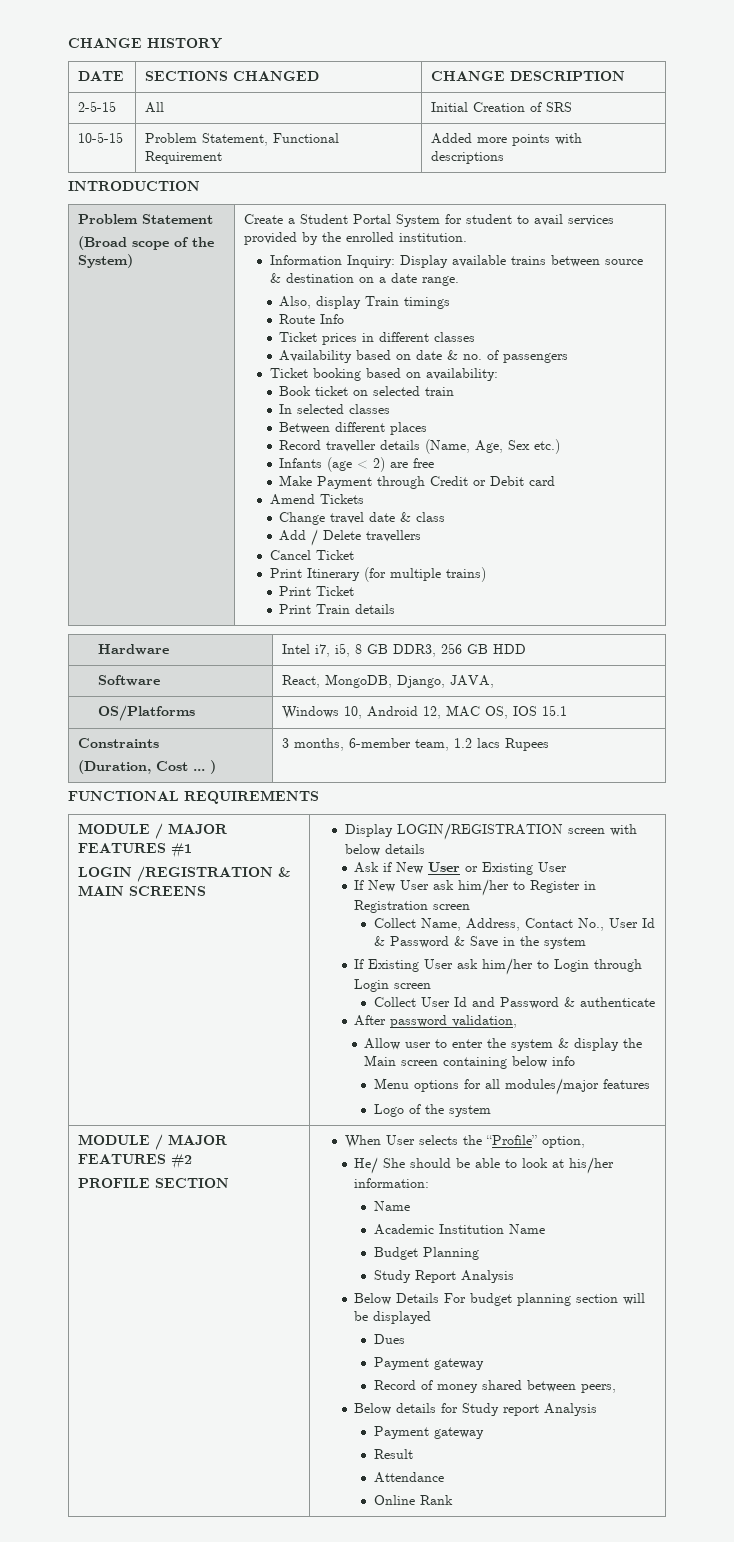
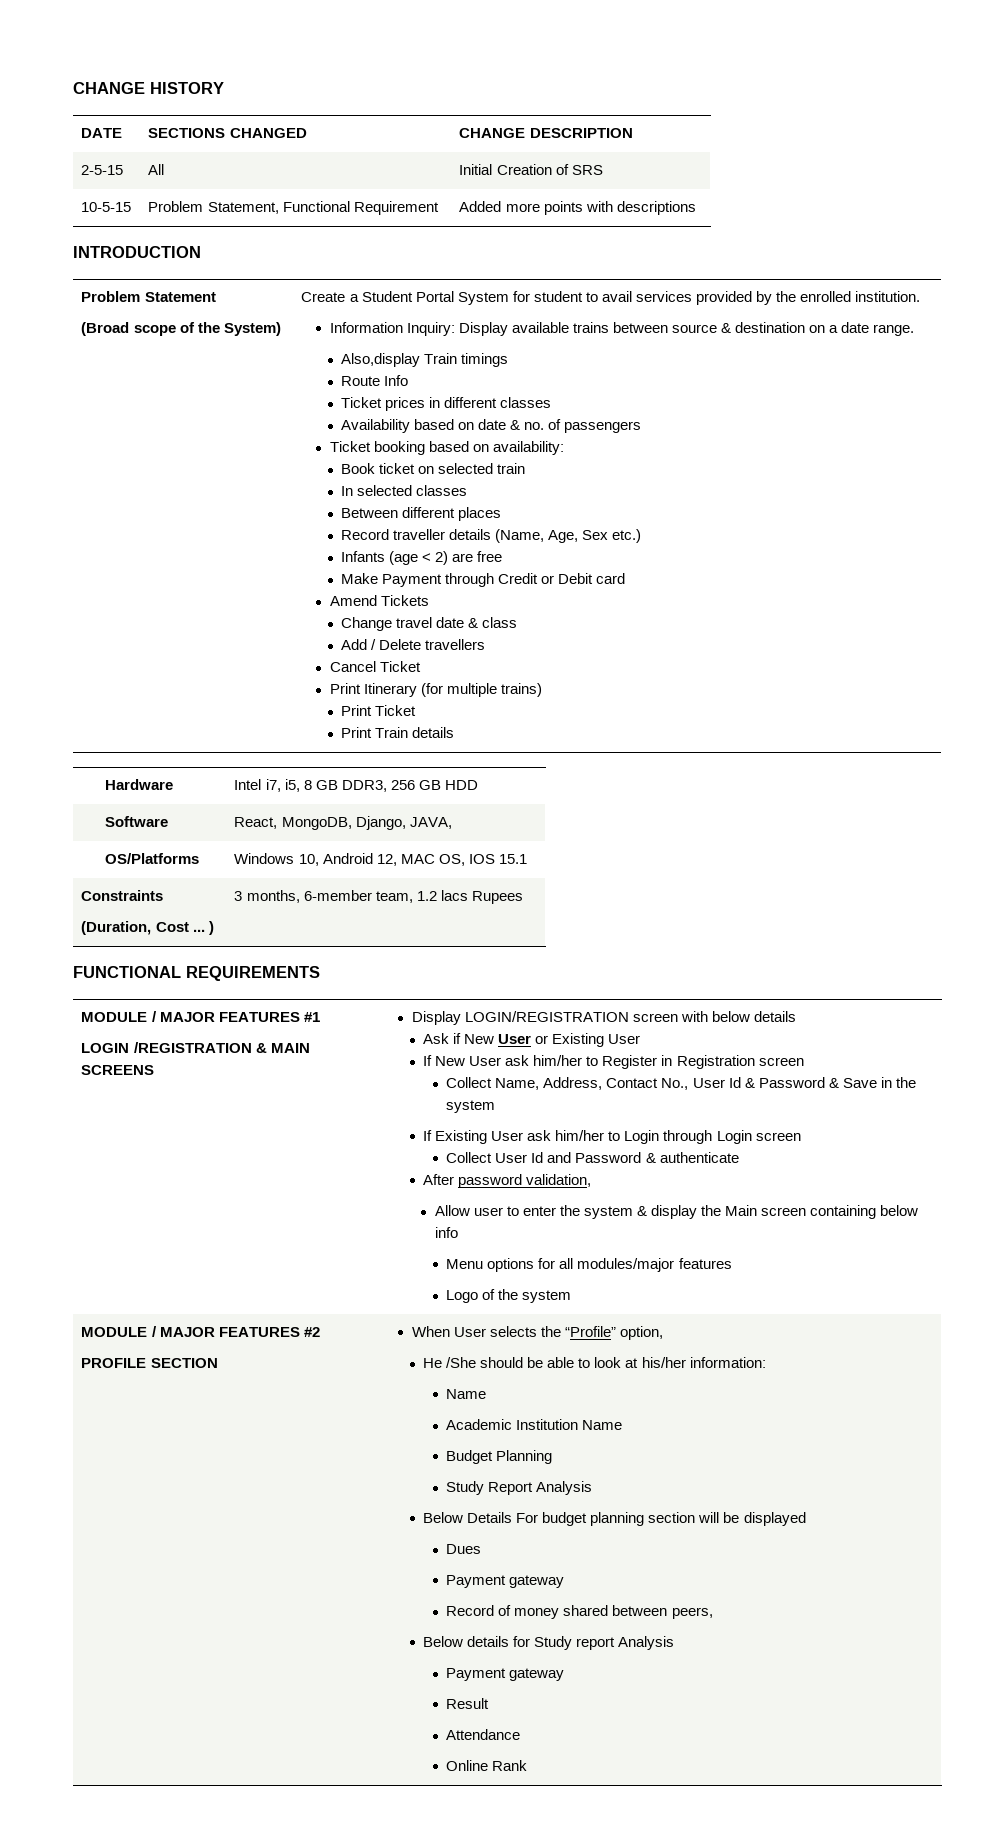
[279,296,362,309] Also, display -> [341,353,421,367] Also,display
[354,1157,406,1174] He/ She -> [423,1357,477,1368] He /She

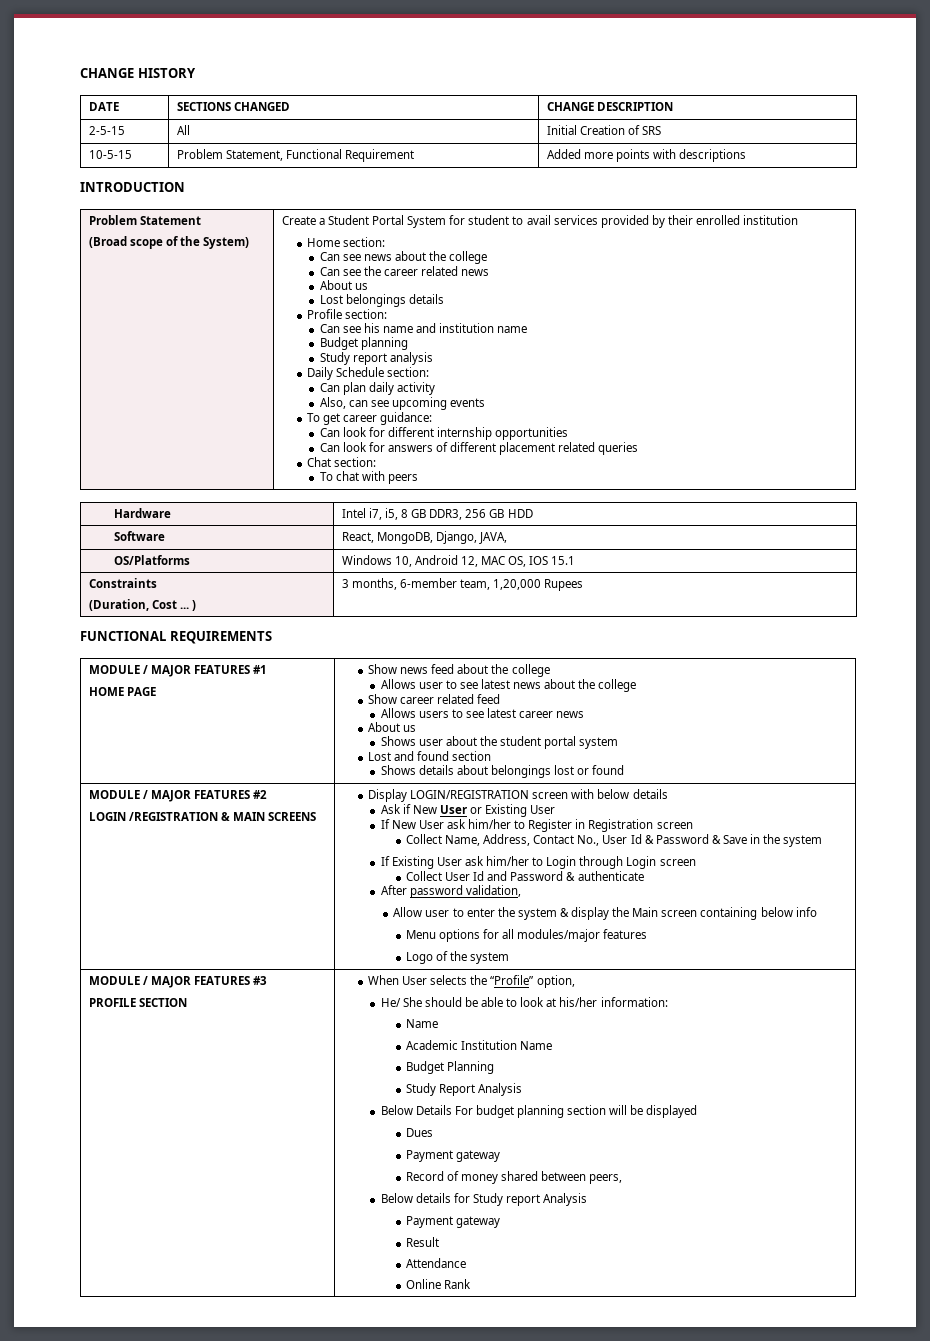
[776,291,921,302] [329,322,915,336] [341,353,509,367] [341,375,409,386] [341,397,552,411] [341,419,642,433] [329,441,564,455] [341,463,526,474] [341,485,468,496] [341,507,502,521] [341,529,642,543] [341,551,503,565] [341,573,626,587] [329,595,429,606] [341,617,518,631] [341,639,486,650] [329,661,421,672] [329,683,542,697] [341,705,417,716] [341,727,455,738] the enrolled institution. // Information Inquiry: Display available trains between source & destination on a date range. // Also,display Train timings // Route Info // Ticket prices in different classes // Availability based on date & no. of passengers // Ticket booking based on availability: // Book ticket on selected train // In selected classes // Between different places // Record traveller details (Name, Age, Sex etc.) // Infants (age < 2) are free // Make Payment through Credit or Debit card // Amend Tickets // Change travel date & class // Add / Delete travellers // Cancel Ticket // Print Itinerary (for multiple trains) // Print Ticket // Print Train details -> [667,215,799,225] [306,237,386,247] [319,251,488,264] [319,266,490,276] [319,280,368,290] [319,294,444,307] [306,309,388,319] [319,323,528,333] [319,337,408,350] [319,352,433,365] [306,367,430,380] [319,382,435,395] [319,397,486,410] [306,412,433,425] [319,427,569,440] [319,442,639,455] [306,457,377,467] [319,471,418,484] their enrolled institution // Home section: // Can see news about the college // Can see the career related news // About us // Lost belongings details // Profile section: // Can see his name and institution name // Budget planning // Study report analysis // Daily Schedule section: // Can plan daily activity // Also, can see upcoming events // To get career guidance: // Can look for different internship opportunities // Can look for answers of different placement related queries // Chat section: // To chat with peers
[416,890,468,901] 1.2 lacs -> [493,579,542,590] 1,20,000
(320, 1017) none -> [88,687,156,696] [367,664,550,677] [380,679,637,692] [367,694,501,704] [380,708,585,718] [367,722,417,732] [380,736,619,749] [367,751,492,761] [380,765,625,778] [88,790,268,802] // HOME PAGE | Show news feed about the college // Allows user to see latest news about the college // Show career related feed // Allows users to see latest career news // About us // Shows user about the student portal system // Lost and found section // Shows details about belongings lost or found // MODULE / MAJOR FEATURES #2
[303,1327,320,1337] #2 -> [253,976,268,985] #3
[423,1357,477,1368] He /She -> [380,997,422,1007] He/ She

